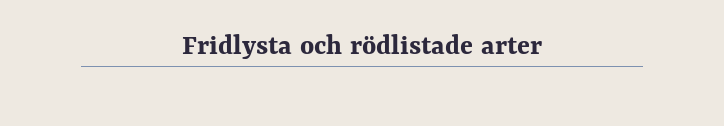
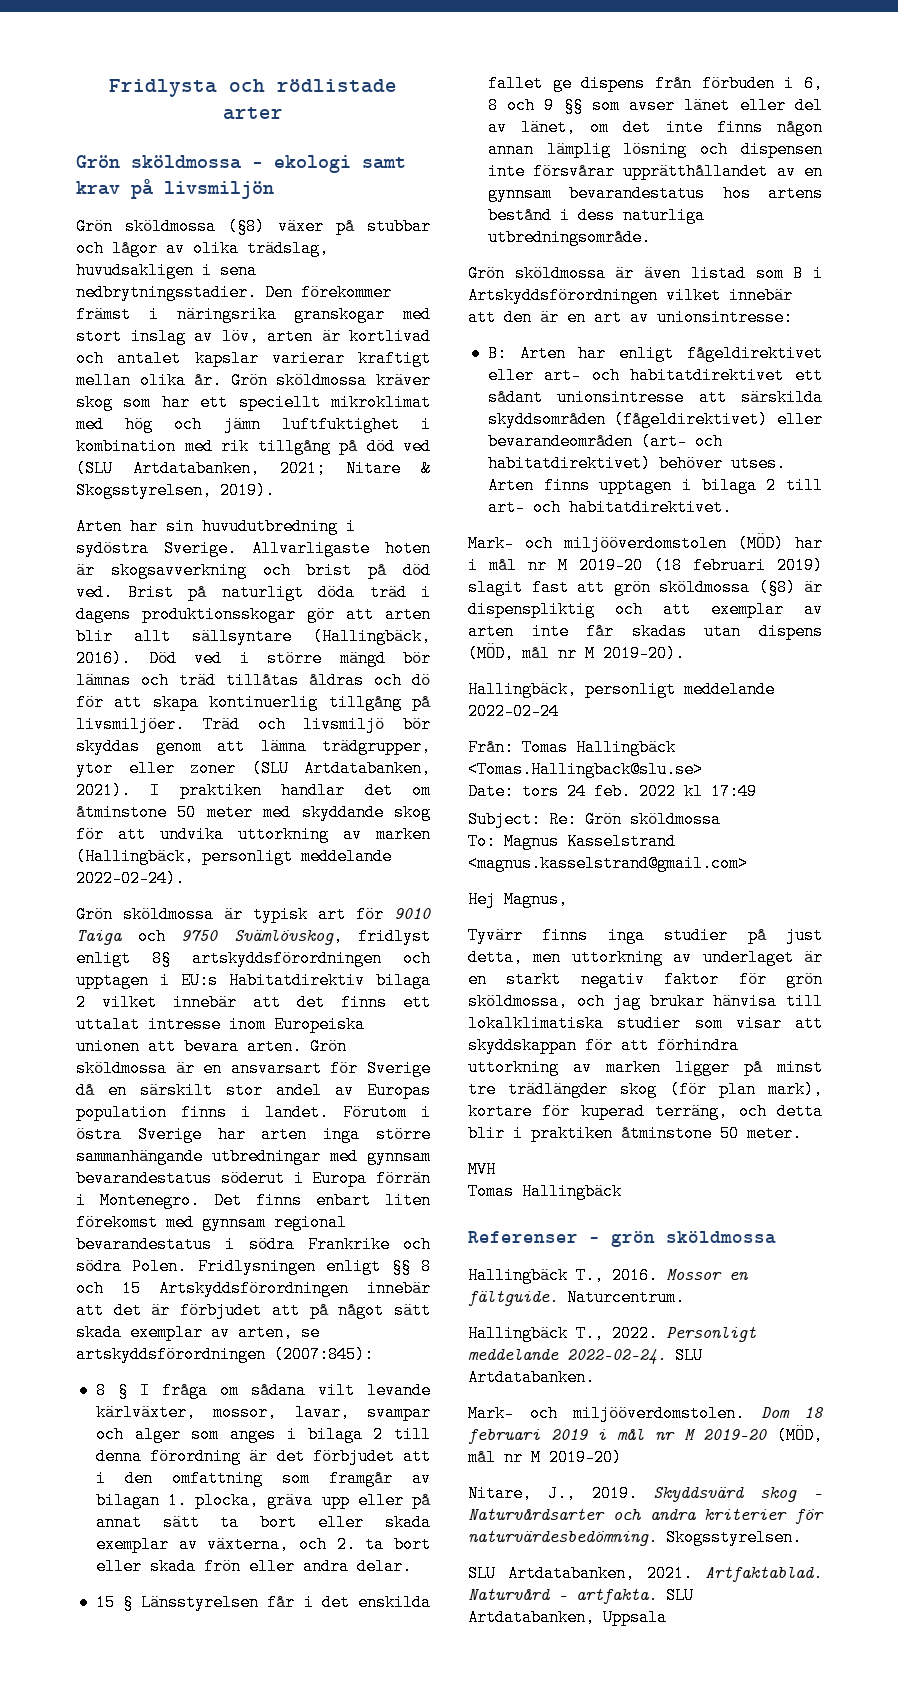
(543, 45) none -> [76,155,406,173] [76,179,274,199] [76,218,431,235] [76,240,329,257] [76,262,257,279] [76,284,392,301] [76,306,431,323] [76,328,431,345] [76,350,431,367] [76,372,431,389] [76,394,431,411] [76,416,431,433] [76,438,431,455] [76,460,431,477] [76,482,275,499] [76,518,356,535] [76,540,431,557] [76,562,432,579] [76,584,431,601] [76,606,431,623] [76,628,431,645] [76,650,431,667] [76,672,430,689] [76,694,431,711] [76,716,431,733] [76,738,431,755] [76,760,431,777] [76,782,431,799] [76,804,431,821] [76,826,431,843] [76,848,392,865] [76,870,185,887] [76,906,431,923] [76,928,431,945] [76,950,431,967] [76,972,431,989] [76,994,431,1011] [76,1016,365,1033] [76,1038,347,1055] [76,1060,431,1077] [76,1082,431,1099] [76,1104,431,1121] [76,1126,432,1143] [76,1148,431,1165] [76,1170,431,1187] [76,1192,431,1209] [76,1214,347,1231] [76,1236,431,1253] [76,1258,431,1275] [76,1280,431,1297] [76,1302,431,1319] [76,1324,320,1341] [76,1346,374,1363] [95,1382,432,1399] [95,1404,431,1421] [95,1426,431,1443] [95,1448,431,1465] [95,1470,431,1487] [95,1492,431,1509] [95,1514,431,1531] [95,1536,431,1553] [95,1558,412,1575] [95,1594,431,1611] [487,75,823,92] [487,97,823,114] [487,119,823,136] [487,141,823,158] [487,163,823,180] [487,185,823,202] [487,207,705,224] [487,229,651,246] [468,265,823,282] [468,287,793,304] [468,309,793,326] [487,345,823,362] [487,367,823,384] [487,389,823,406] [487,411,823,428] [487,433,723,450] [487,455,786,472] [487,477,823,494] [487,499,732,516] [468,533,823,552] [468,557,823,574] [468,579,823,596] [468,601,823,618] [468,623,823,640] [468,643,685,662] [468,681,775,698] [468,703,559,720] [468,739,676,756] [468,761,703,778] [468,783,757,800] [468,811,721,828] [468,833,676,850] [468,855,748,872] [468,891,568,908] [468,927,823,944] [468,949,823,966] [468,971,823,988] [468,993,823,1010] [468,1015,823,1032] [468,1037,739,1054] [468,1059,823,1076] [468,1081,823,1098] [468,1103,823,1120] [468,1125,802,1142] [468,1161,496,1178] [468,1183,622,1200] [468,1231,776,1247] [468,1267,748,1284] [468,1289,685,1306] [468,1325,756,1342] [468,1347,703,1365] [468,1369,595,1386] [468,1405,823,1422] [468,1425,823,1444] [468,1449,622,1466] [468,1485,822,1502] [468,1508,824,1524] [468,1529,802,1546] [468,1565,822,1582] [468,1587,694,1604] [468,1609,667,1626] // Grön sköldmossa – ekologi samt krav på livsmiljön // Grön sköldmossa (§8) växer på stubbar och lågor av olika trädslag, huvudsakligen i sena nedbrytningsstadier. Den förekommer främst i näringsrika granskogar med stort inslag av löv, arten är kortlivad och antalet kapslar varierar kraftigt mellan olika år. Grön sköldmossa kräver skog som har ett speciellt mikroklimat med hög och jämn luftfuktighet i kombination med rik tillgång på död ved (SLU Artdatabanken, 2021; Nitare & Skogsstyrelsen, 2019). // Arten har sin huvudutbredning i sydöstra Sverige. Allvarligaste hoten är skogsavverkning och brist på död ved. Brist på naturligt döda träd i dagens produktionsskogar gör att arten blir allt sällsyntare (Hallingbäck, 2016). Död ved i större mängd bör lämnas och träd tillåtas åldras och dö för att skapa kontinuerlig tillgång på livsmiljöer. Träd och livsmiljö bör skyddas genom att lämna trädgrupper, ytor eller zoner (SLU Artdatabanken, 2021). I praktiken handlar det om åtminstone 50 meter med skyddande skog för att undvika uttorkning av marken (Hallingbäck, personligt meddelande 2022-02-24). // Grön sköldmossa är typisk art för 9010 Taiga och 9750 Svämlövskog, fridlyst enligt 8§ artskyddsförordningen och upptagen i EU:s Habitatdirektiv bilaga 2 vilket innebär att det finns ett uttalat intresse inom Europeiska unionen att bevara arten. Grön sköldmossa är en ansvarsart för Sverige då en särskilt stor andel av Europas population finns i landet. Förutom i östra Sverige har arten inga större sammanhängande utbredningar med gynnsam bevarandestatus söderut i Europa förrän i Montenegro. Det finns enbart liten förekomst med gynnsam regional bevarandestatus i södra Frankrike och södra Polen. Fridlysningen enligt §§ 8 och 15 Artskyddsförordningen innebär att det är förbjudet att på något sätt skada exemplar av arten, se artskyddsförordningen (2007:845): // 8 § I fråga om sådana vilt levande kärlväxter, mossor, lavar, svampar och alger som anges i bilaga 2 till denna förordning är det förbjudet att i den omfattning som framgår av bilagan 1. plocka, gräva upp eller på annat sätt ta bort eller skada exemplar av växterna, och 2. ta bort eller skada frön eller andra delar. // 15 § Länsstyrelsen får i det enskilda fallet ge dispens från förbuden i 6, 8 och 9 §§ som avser länet eller del av länet, om det inte finns någon annan lämplig lösning och dispensen inte försvårar upprätthållandet av en gynnsam bevarandestatus hos artens bestånd i dess naturliga utbredningsområde. // Grön sköldmossa är även listad som B i Artskyddsförordningen vilket innebär att den är en art av unionsintresse: // B: Arten har enligt fågeldirektivet eller art- och habitatdirektivet ett sådant unionsintresse att särskilda skyddsområden (fågeldirektivet) eller bevarandeområden (art- och habitatdirektivet) behöver utses. Arten finns upptagen i bilaga 2 till art- och habitatdirektivet. // Mark- och miljööverdomstolen (MÖD) har i mål nr M 2019-20 (18 februari 2019) slagit fast att grön sköldmossa (§8) är dispenspliktig och att exemplar av arten inte får skadas utan dispens (MÖD, mål nr M 2019-20). // Hallingbäck, personligt meddelande 2022-02-24 // Från: Tomas Hallingbäck <Tomas.Hallingback@slu.se> // Date: tors 24 feb. 2022 kl 17:49 // Subject: Re: Grön sköldmossa // To: Magnus Kasselstrand <magnus.kasselstrand@gmail.com> // Hej Magnus, // Tyvärr finns inga studier på just detta, men uttorkning av underlaget är en starkt negativ faktor för grön sköldmossa, och jag brukar hänvisa till lokalklimatiska studier som visar att skyddskappan för att förhindra uttorkning av marken ligger på minst tre trädlängder skog (för plan mark), kortare för kuperad terräng, och detta blir i praktiken åtminstone 50 meter. // MVH // Tomas Hallingbäck // Referenser – grön sköldmossa // Hallingbäck T., 2016. Mossor en fältguide. Naturcentrum. // Hallingbäck T., 2022. Personligt meddelande 2022-02-24. SLU Artdatabanken. // Mark- och miljööverdomstolen. Dom 18 februari 2019 i mål nr M 2019-20 (MÖD, mål nr M 2019-20) // Nitare, J., 2019. Skyddsvärd skog – Naturvårdsarter och andra kriterier för naturvärdesbedömning. Skogsstyrelsen. // SLU Artdatabanken, 2021. Artfaktablad. Naturvård – artfakta. SLU Artdatabanken, Uppsala

